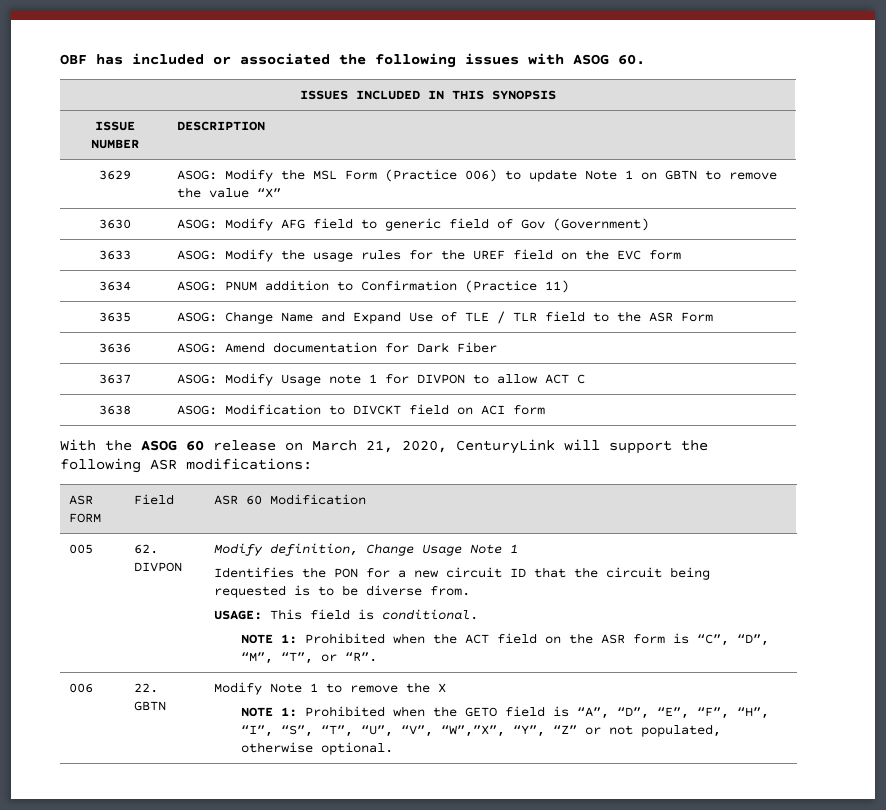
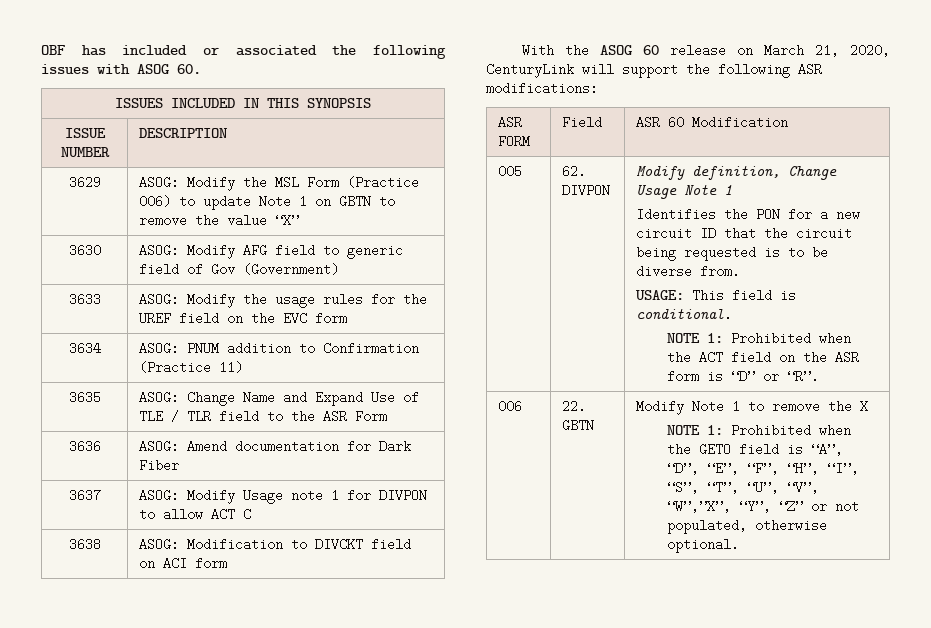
[696,634,769,646] [240,652,313,664] “C”, “D”, “M”, “T”, -> [731,370,756,383] “D”

